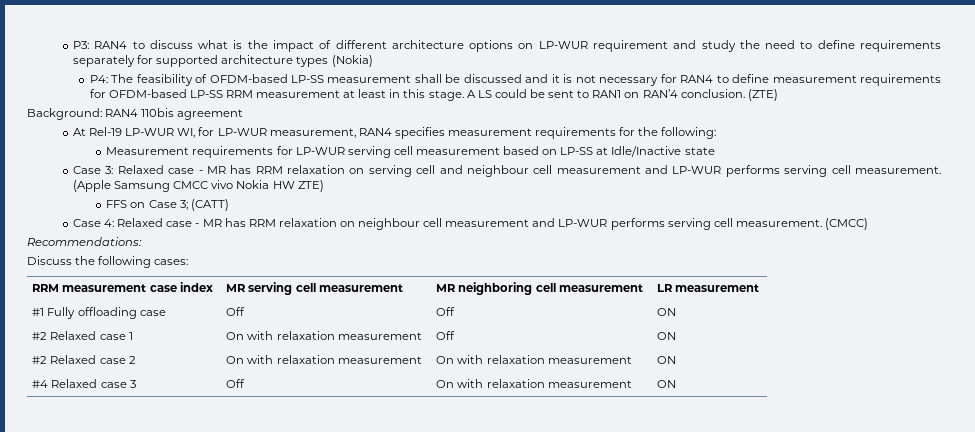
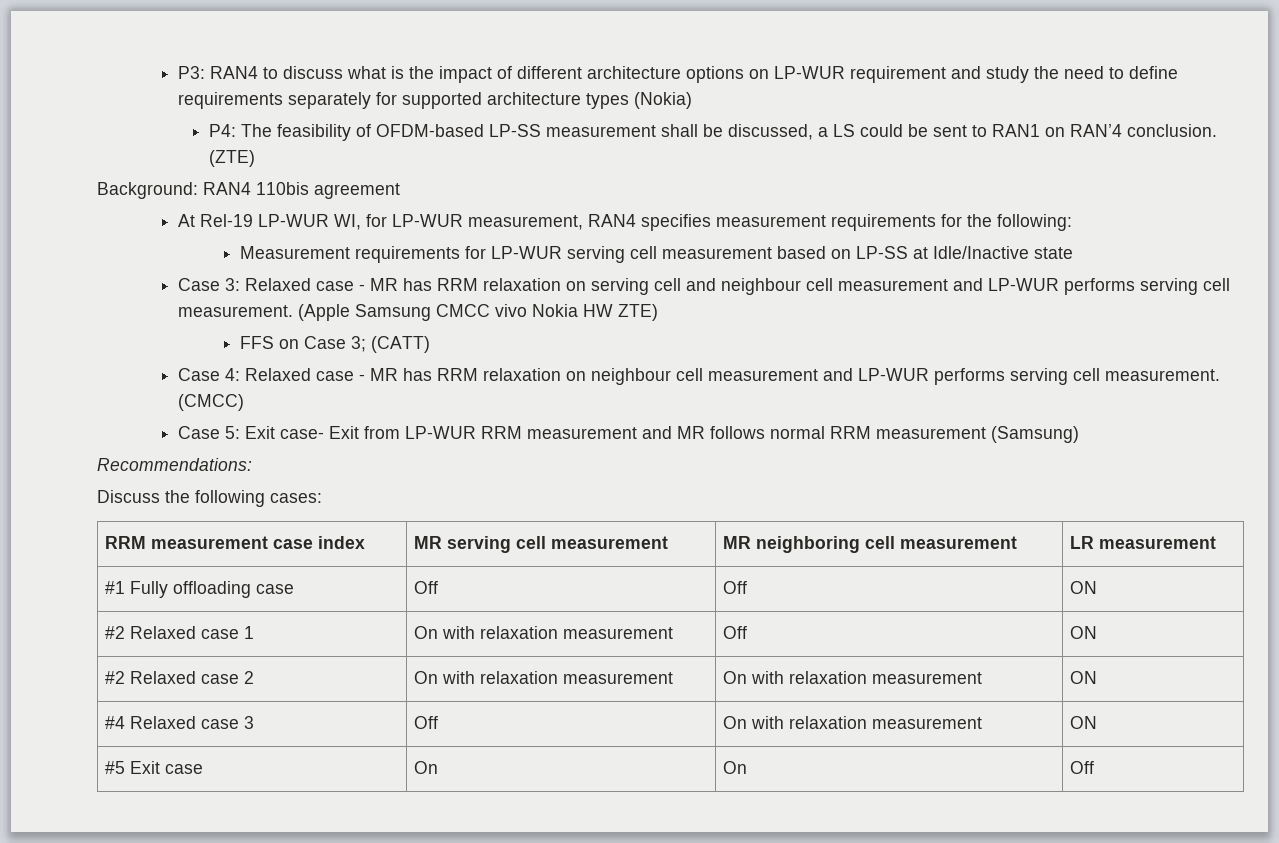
[463,74,942,86] [89,89,476,101] discussed and it is not necessary for RAN4 to define measurement requirements for OFDM-based LP-SS RRM measurement at least in this stage. A -> [727,124,828,140] discussed, a
(868, 224) none -> [177,426,1079,443] // Case 5: Exit case- Exit from LP-WUR RRM measurement and MR follows normal RRM measurement (Samsung)
(677, 384) none -> [105,761,204,774] [414,761,439,774] [723,761,748,774] [1070,761,1095,774] // #5 Exit case | On | On | Off

